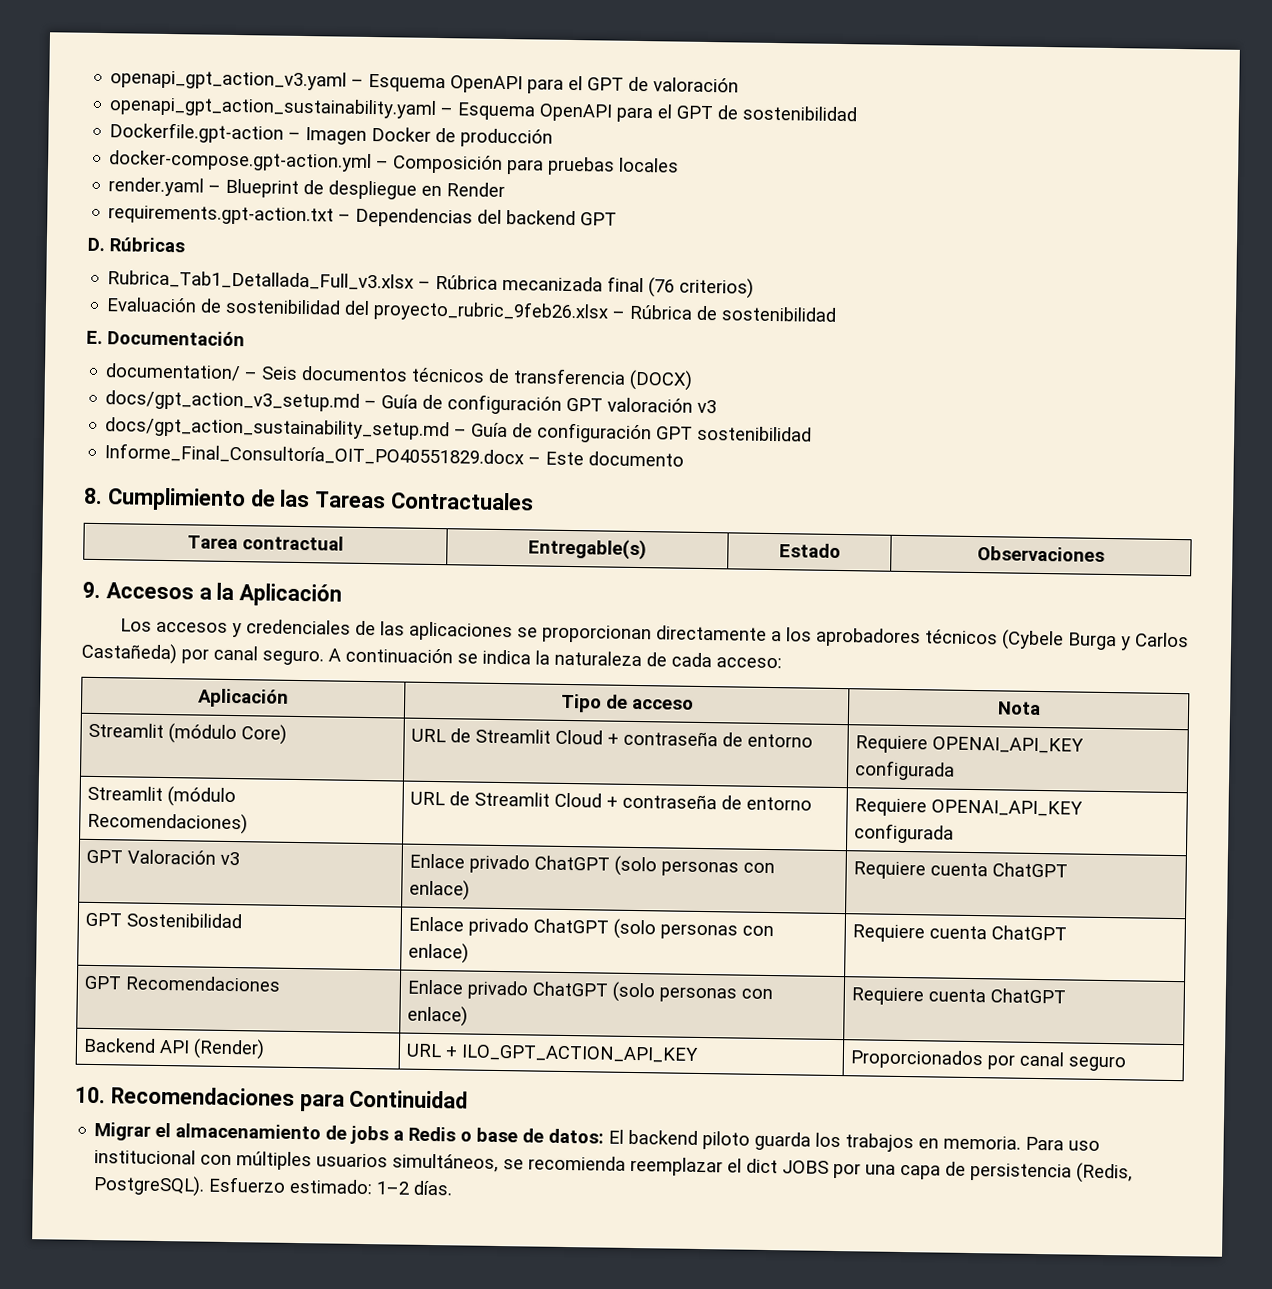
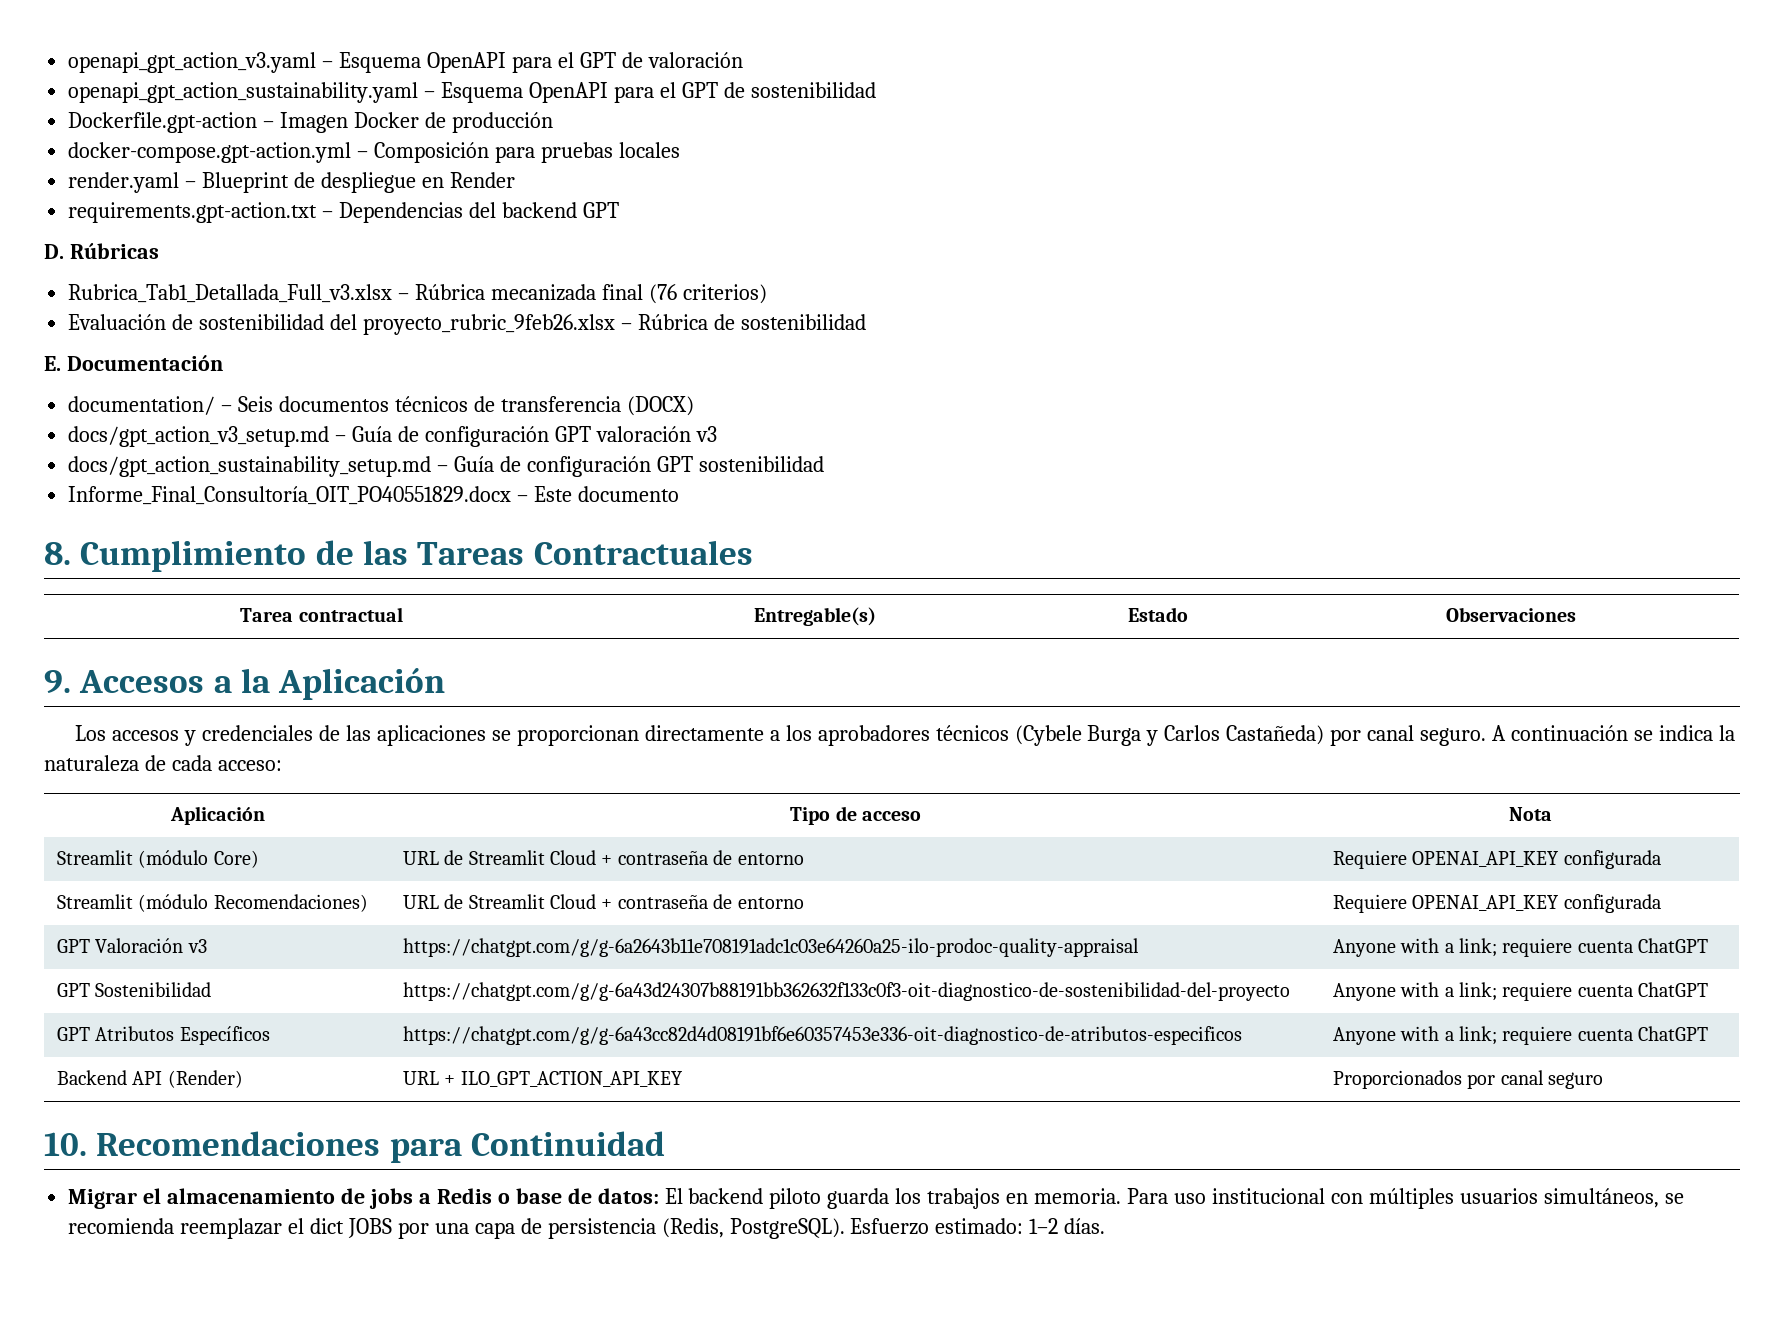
[409,853,776,877] [409,879,471,901] [853,861,1069,880] [85,912,243,929] [408,916,775,940] [408,942,470,964] [852,924,1068,943] [84,975,282,992] [407,979,774,1003] [407,1005,469,1027] [851,987,925,1006] Enlace privado ChatGPT (solo personas con enlace) | Requiere cuenta ChatGPT // GPT Sostenibilidad | Enlace privado ChatGPT (solo personas con enlace) | Requiere cuenta ChatGPT // GPT Recomendaciones | Enlace privado ChatGPT (solo personas con enlace) | Requiere -> [402,938,1139,957] [1332,938,1709,957] [56,982,212,997] [402,982,1290,1001] [1332,982,1709,1001] [56,1026,270,1045] [402,1026,1242,1045] [1332,1026,1573,1045] https://chatgpt.com/g/g-6a2643b11e708191adc1c03e64260a25-ilo-prodoc-quality-appraisal | Anyone with a link; requiere cuenta ChatGPT // GPT Sostenibilidad | https://chatgpt.com/g/g-6a43d24307b88191bb362632f133c0f3-oit-diagnostico-de-sostenibilidad-del-proyecto | Anyone with a link; requiere cuenta ChatGPT // GPT Atributos Específicos | https://chatgpt.com/g/g-6a43cc82d4d08191bf6e60357453e336-oit-diagnostico-de-atributos-especificos | Anyone with a link; requiere

